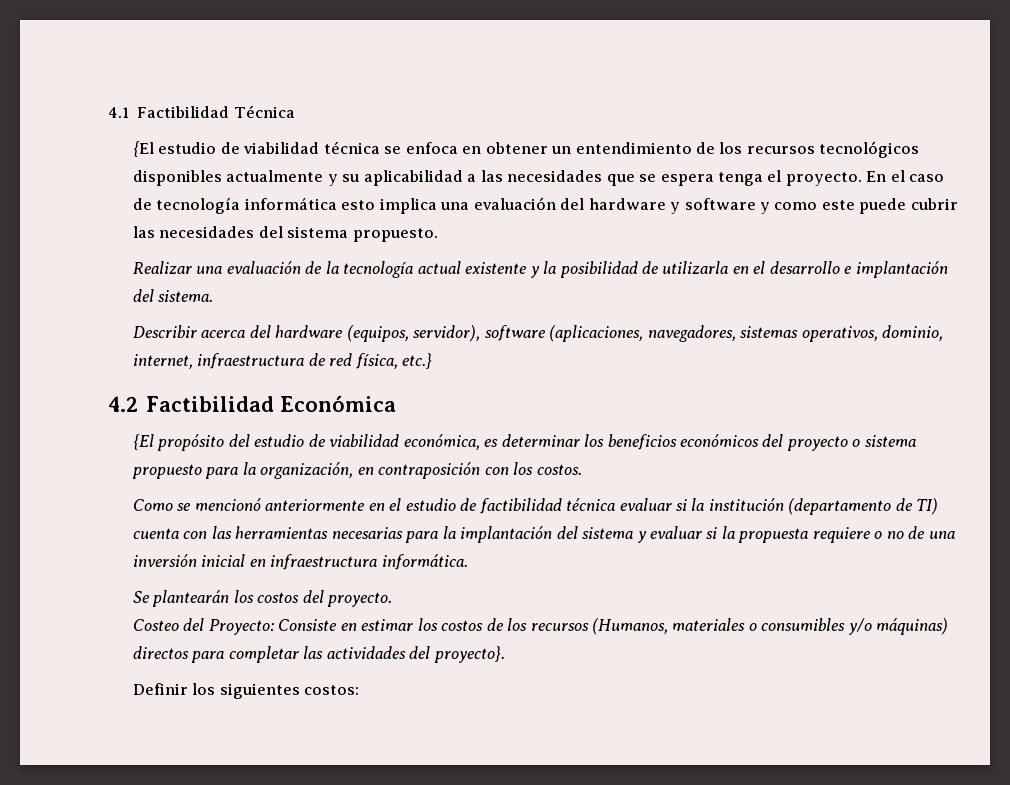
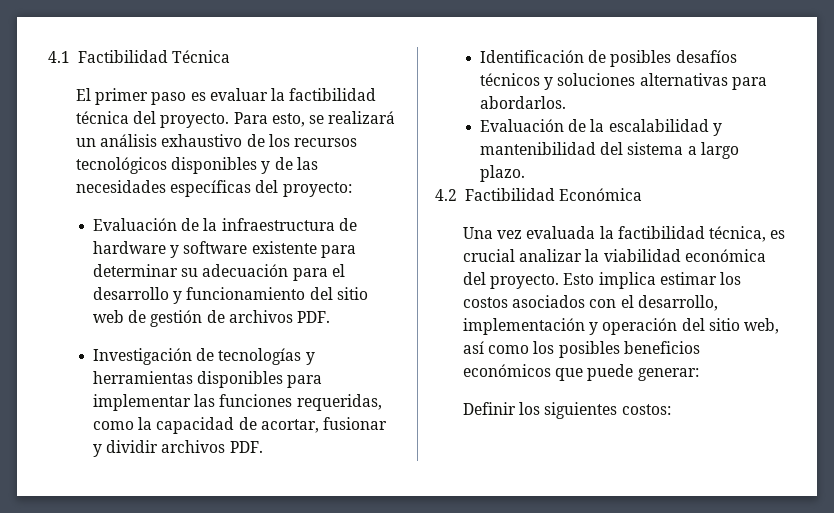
[133,141,692,157] {El estudio de viabilidad técnica se enfoca en obtener un entendimiento -> [75,88,377,105] [75,111,396,128] [75,134,243,147] El primer paso es evaluar la factibilidad técnica del proyecto. Para esto, se realizará un análisis exhaustivo
[226,170,945,186] [133,197,958,214] [133,226,438,242] [133,261,948,278] [133,289,214,302] [133,325,944,342] [133,353,433,369] [108,395,397,412] [133,434,916,451] [132,462,582,479] [133,498,939,515] [133,526,955,543] [133,554,468,570] [133,590,393,607] [133,618,949,635] [133,646,505,663] actualmente y su aplicabilidad a las necesidades que se espera tenga el proyecto. En el caso de tecnología informática esto implica una evaluación del hardware y software y como este puede cubrir las necesidades del sistema propuesto. // Realizar una evaluación de la tecnología actual existente y la posibilidad de utilizarla en el desarrollo e implantación del sistema. // Describir acerca del hardware (equipos, servidor), software (aplicaciones, navegadores, sistemas operativos, dominio, internet, infraestructura de red física, etc.} // 4.2 Factibilidad Económica // {El propósito del estudio de viabilidad económica, es determinar los beneficios económicos del proyecto o sistema propuesto para la organización, en contraposición con los costos. // Como se mencionó anteriormente en el estudio de factibilidad técnica evaluar si la institución (departamento de TI) cuenta con las herramientas necesarias para la implantación del sistema y evaluar si la propuesta requiere o no de una inversión inicial en infraestructura informática. // Se plantearán los costos del proyecto. // Costeo del Proyecto: Consiste en estimar los costos de los recursos (Humanos, materiales o consumibles y/o máquinas) directos para completar las actividades del proyecto}. -> [261,157,318,174] [75,180,352,197] [93,218,357,231] [93,241,356,258] [93,264,345,281] [93,287,368,304] [93,310,330,327] [93,348,315,365] [93,371,323,388] [93,394,382,411] [93,417,387,434] [93,440,263,457] [480,50,737,67] [480,73,767,90] [480,96,567,109] [480,119,722,136] [480,142,739,159] [480,165,526,182] [435,188,642,201] [462,226,786,242] [462,249,766,262] [462,272,741,289] [462,295,718,311] [462,318,779,335] [462,341,700,358] [462,364,699,381] y de las necesidades específicas del proyecto: // Evaluación de la infraestructura de hardware y software existente para determinar su adecuación para el desarrollo y funcionamiento del sitio web de gestión de archivos PDF. // Investigación de tecnologías y herramientas disponibles para implementar las funciones requeridas, como la capacidad de acortar, fusionar y dividir archivos PDF. // Identificación de posibles desafíos técnicos y soluciones alternativas para abordarlos. // Evaluación de la escalabilidad y mantenibilidad del sistema a largo plazo. // 4.2 Factibilidad Económica // Una vez evaluada la factibilidad técnica, es crucial analizar la viabilidad económica del proyecto. Esto implica estimar los costos asociados con el desarrollo, implementación y operación del sitio web, así como los posibles beneficios económicos que puede generar:

